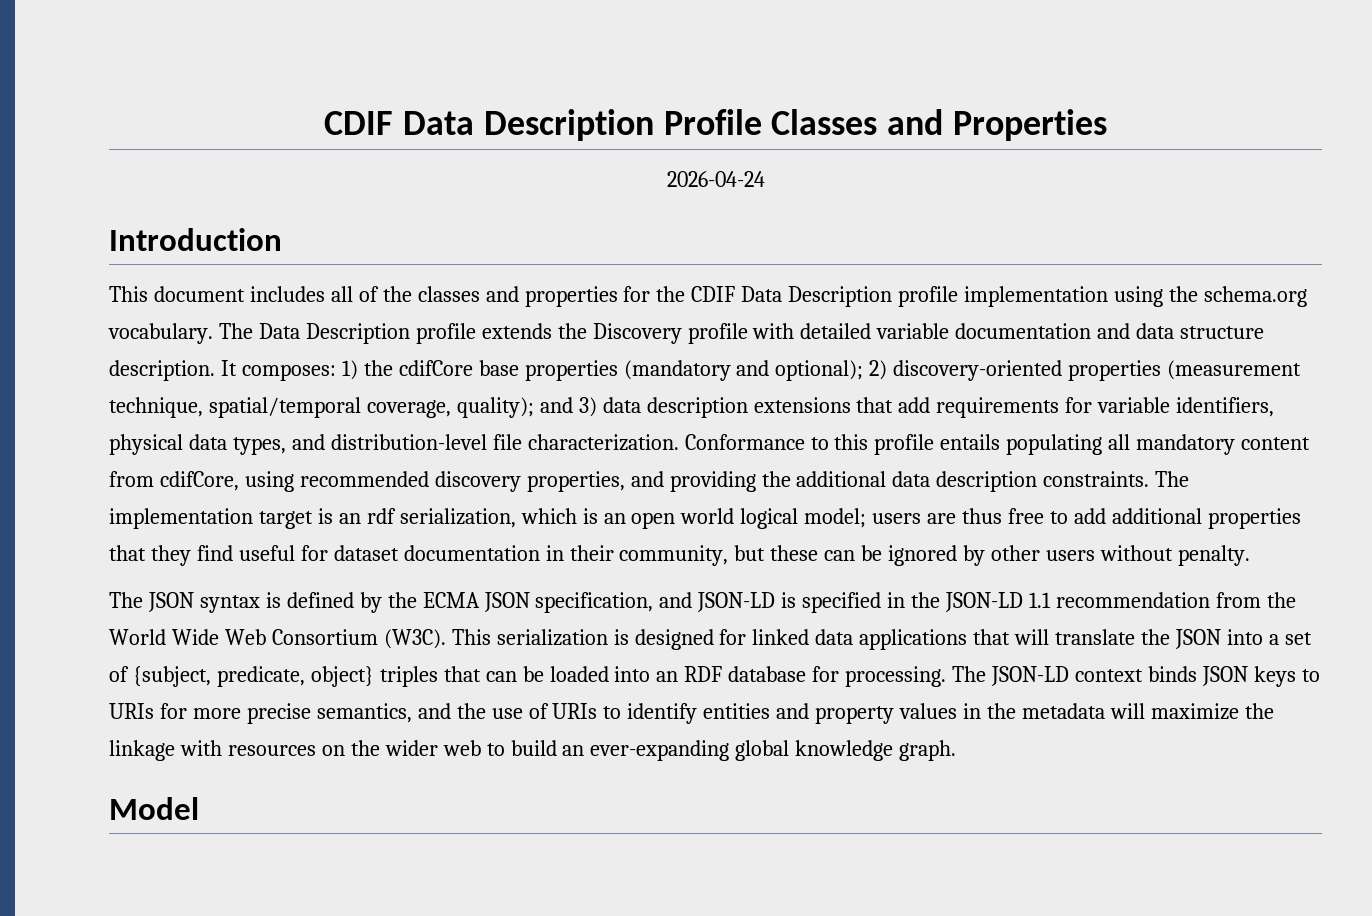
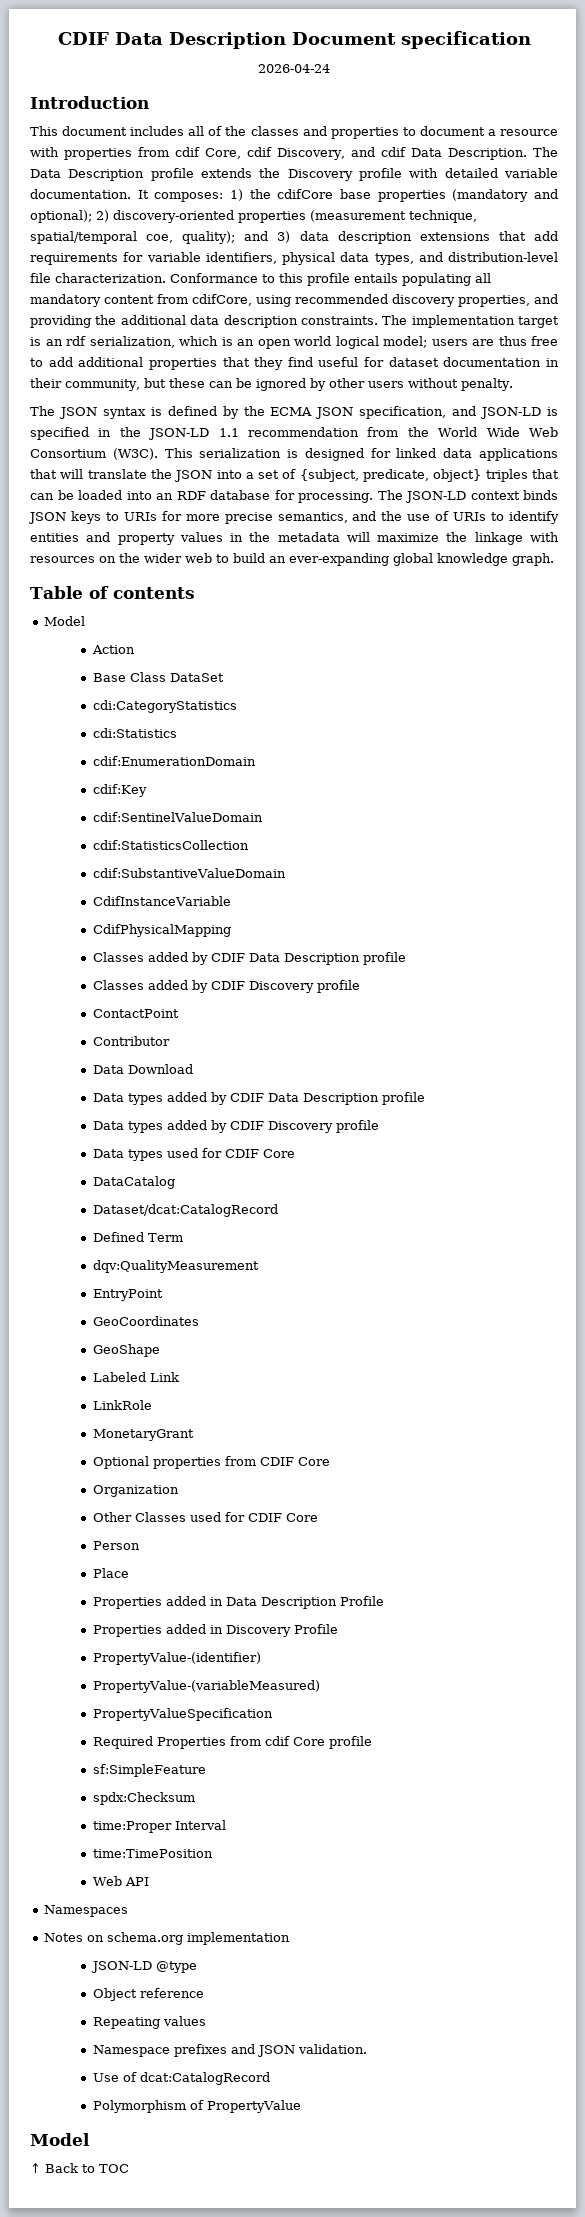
[324,109,1107,141] CDIF Data Description Profile Classes and Properties -> [57,31,531,49] CDIF Data Description Document specification
[623,286,1307,307] [108,323,213,344] for the CDIF Data Description profile implementation using the schema.org vocabulary. -> [402,126,558,136] [30,147,527,160] to document a resource with properties from cdif Core, cdif Discovery, and cdif Data Description.
[955,323,1265,339] [109,360,215,381] documentation and data structure description. -> [30,189,131,199] documentation.
[366,400,451,418] coverage, -> [146,234,174,243] coe,
[109,797,199,820] Model -> [30,586,195,599] [44,616,86,626] [92,645,136,654] [93,672,225,682] [93,700,238,713] [93,728,178,738] [93,756,257,766] [93,784,148,797] [93,812,264,822] [93,840,250,850] [93,868,287,878] [93,896,232,906] [93,924,232,937] [93,952,407,965] [93,980,361,993] [93,1009,180,1018] [93,1036,171,1046] [93,1064,194,1074] [93,1092,426,1105] [93,1120,380,1133] [93,1148,296,1161] [93,1176,176,1189] [93,1204,279,1217] [93,1232,184,1242] [93,1260,260,1273] [93,1289,164,1301] [93,1316,200,1326] [93,1344,161,1357] [93,1372,180,1382] [93,1400,153,1410] [93,1429,195,1441] [93,1456,331,1469] [93,1485,180,1497] [93,1512,319,1522] [93,1541,141,1550] [93,1568,130,1578] [93,1596,385,1609] [93,1624,339,1637] [93,1652,262,1665] [93,1680,321,1693] [93,1708,274,1721] [93,1736,373,1749] [93,1764,207,1777] [93,1792,196,1805] [93,1820,227,1833] [93,1849,214,1858] [93,1876,150,1886] [44,1905,129,1917] [44,1932,291,1945] [91,1961,198,1973] [93,1988,205,2001] [93,2016,207,2029] [93,2044,368,2057] [93,2072,271,2085] [93,2100,302,2113] [30,2133,90,2146] [30,2163,129,2173] Table of contents // Model // Action // Base Class DataSet // cdi:CategoryStatistics // cdi:Statistics // cdif:EnumerationDomain // cdif:Key // cdif:SentinelValueDomain // cdif:StatisticsCollection // cdif:SubstantiveValueDomain // CdifInstanceVariable // CdifPhysicalMapping // Classes added by CDIF Data Description profile // Classes added by CDIF Discovery profile // ContactPoint // Contributor // Data Download // Data types added by CDIF Data Description profile // Data types added by CDIF Discovery profile // Data types used for CDIF Core // DataCatalog // Dataset/dcat:CatalogRecord // Defined Term // dqv:QualityMeasurement // EntryPoint // GeoCoordinates // GeoShape // Labeled Link // LinkRole // MonetaryGrant // Optional properties from CDIF Core // Organization // Other Classes used for CDIF Core // Person // Place // Properties added in Data Description Profile // Properties added in Discovery Profile // PropertyValue-(identifier) // PropertyValue-(variableMeasured) // PropertyValueSpecification // Required Properties from cdif Core profile // sf:SimpleFeature // spdx:Checksum // time:Proper Interval // time:TimePosition // Web API // Namespaces // Notes on schema.org implementation // JSON-LD @type // Object reference // Repeating values // Namespace prefixes and JSON validation. // Use of dcat:CatalogRecord // Polymorphism of PropertyValue // Model // ↑ Back to TOC

